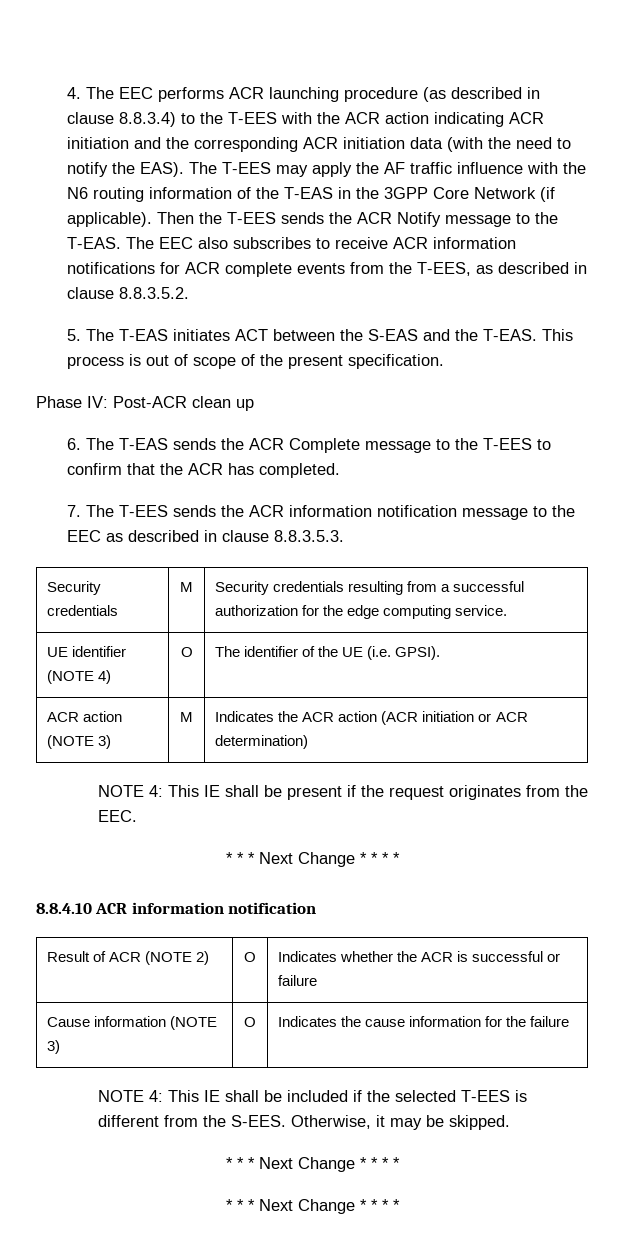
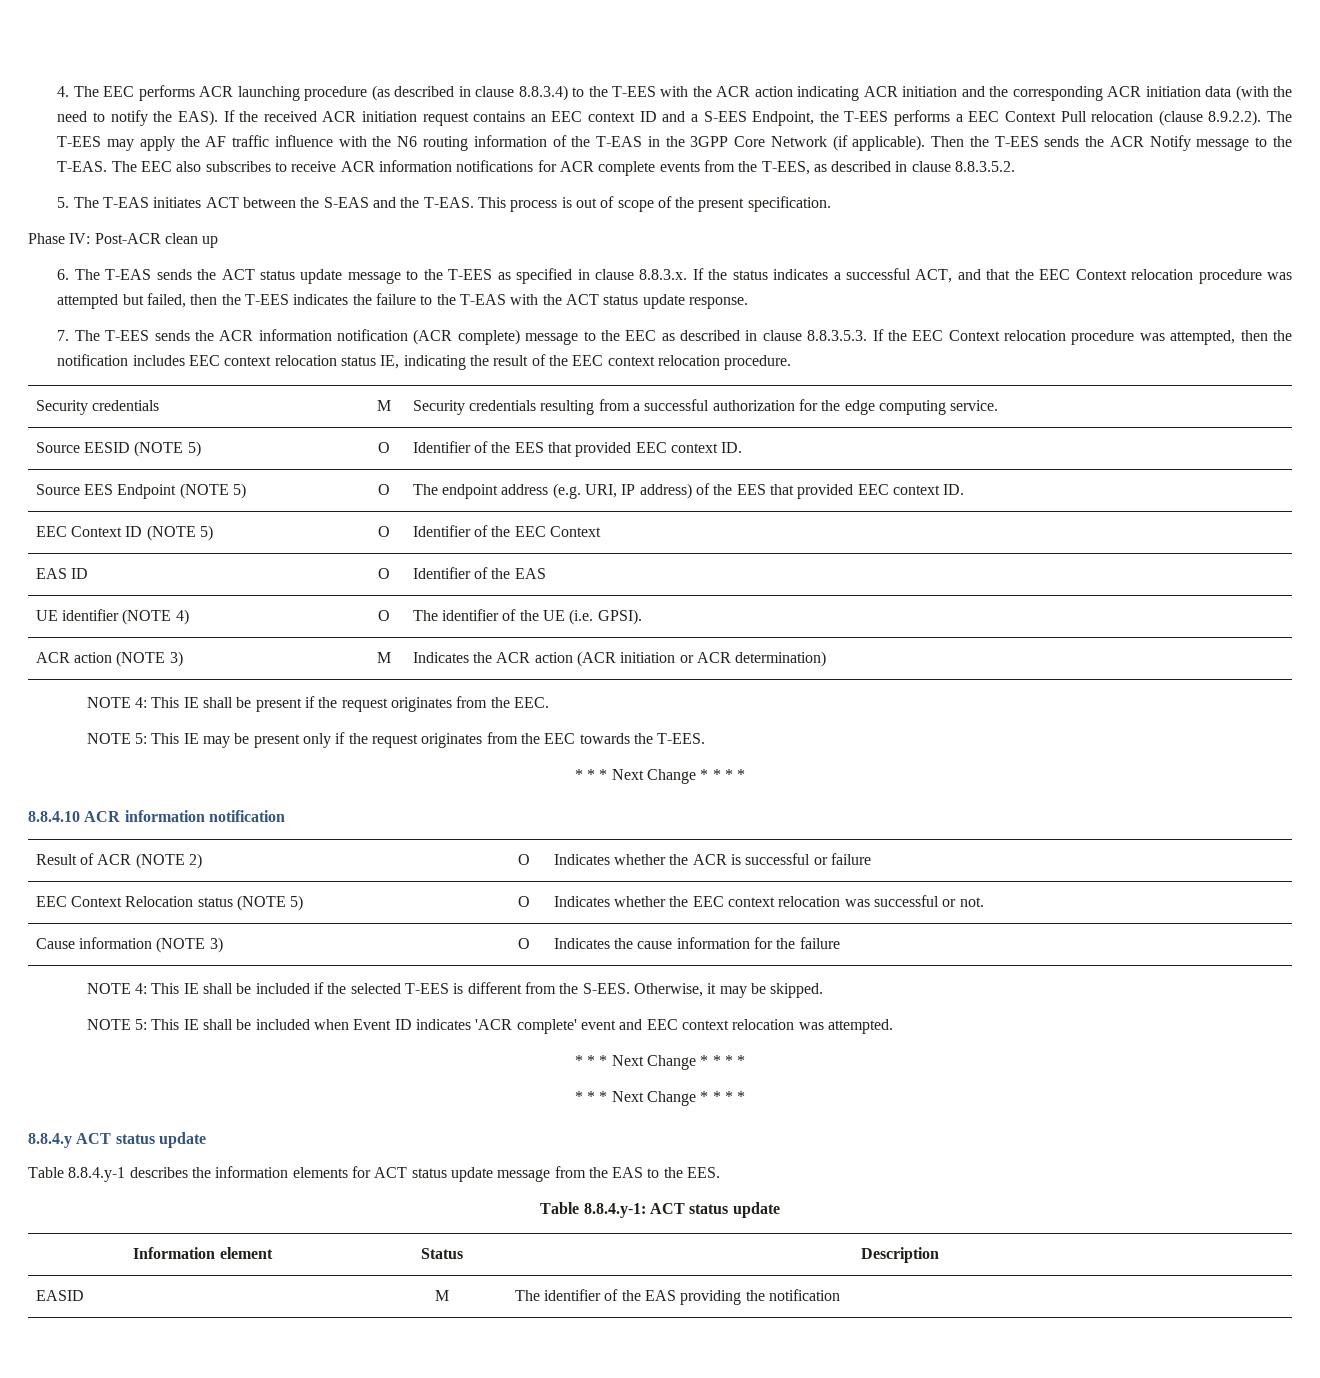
(184, 169) none -> [223,110,1262,126] If the received ACR initiation request contains an EEC context ID and a S-EES Endpoint, the T-EES performs a EEC Context Pull relocation (clause 8.9.2.2).
[248,438,360,453] ACR Complete -> [221,269,343,284] ACT status update
[536,439,551,450] [66,463,340,478] to confirm that the ACR has completed. -> [497,268,1292,284] [57,293,748,309] as specified in clause 8.8.3.x. If the status indicates a successful ACT, and that the EEC Context relocation procedure was attempted but failed, then the T-EES indicates the failure to the T-EAS with the ACT status update response.
(457, 511) none -> [413,329,520,345] (ACR complete)
(344, 536) none -> [872,329,1292,345] [57,354,792,370] If the EEC Context relocation procedure was attempted, then the notification includes EEC context relocation status IE, indicating the result of the EEC context relocation procedure.
(508, 610) none -> [35,441,201,457] [377,442,390,453] [412,441,743,457] [35,483,247,499] [377,484,390,495] [412,483,965,499] [35,525,214,541] [377,526,390,537] [412,525,602,537] [35,568,89,579] [377,568,390,579] [412,567,546,579] // Source EESID (NOTE 5) | O | Identifier of the EES that provided EEC context ID. // Source EES Endpoint (NOTE 5) | O | The endpoint address (e.g. URI, IP address) of the EES that provided EEC context ID. // EEC Context ID (NOTE 5) | O | Identifier of the EEC Context // EAS ID | O | Identifier of the EAS
(137, 816) none -> [86,732,706,748] // NOTE 5: This IE may be present only if the request originates from the EEC towards the T-EES.
(318, 980) none -> [35,895,304,911] [517,896,530,907] [553,895,984,907] // EEC Context Relocation status (NOTE 5) | O | Indicates whether the EEC context relocation was successful or not.
(510, 1122) none -> [86,1019,893,1034] // NOTE 5: This IE shall be included when Event ID indicates 'ACR complete' event and EEC context relocation was attempted.
(400, 1205) none -> [28,1132,206,1148] [28,1166,721,1182] [540,1202,780,1218] [133,1247,273,1259] [421,1248,463,1259] [860,1247,939,1263] [35,1290,84,1301] [435,1290,449,1301] [514,1289,841,1305] // 8.8.4.y ACT status update // Table 8.8.4.y-1 describes the information elements for ACT status update message from the EAS to the EES. // Table 8.8.4.y-1: ACT status update // Information element | Status | Description // EASID | M | The identifier of the EAS providing the notification

